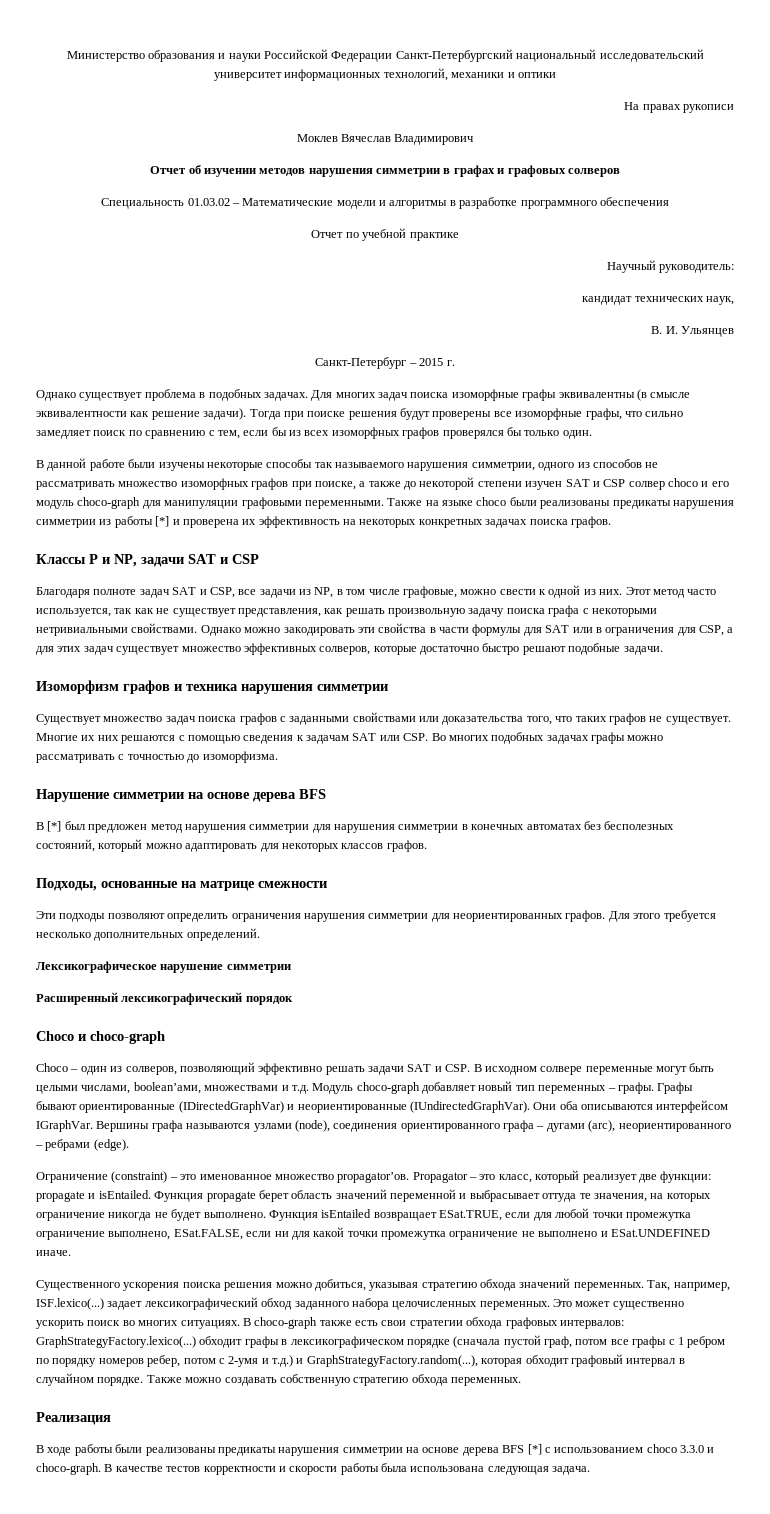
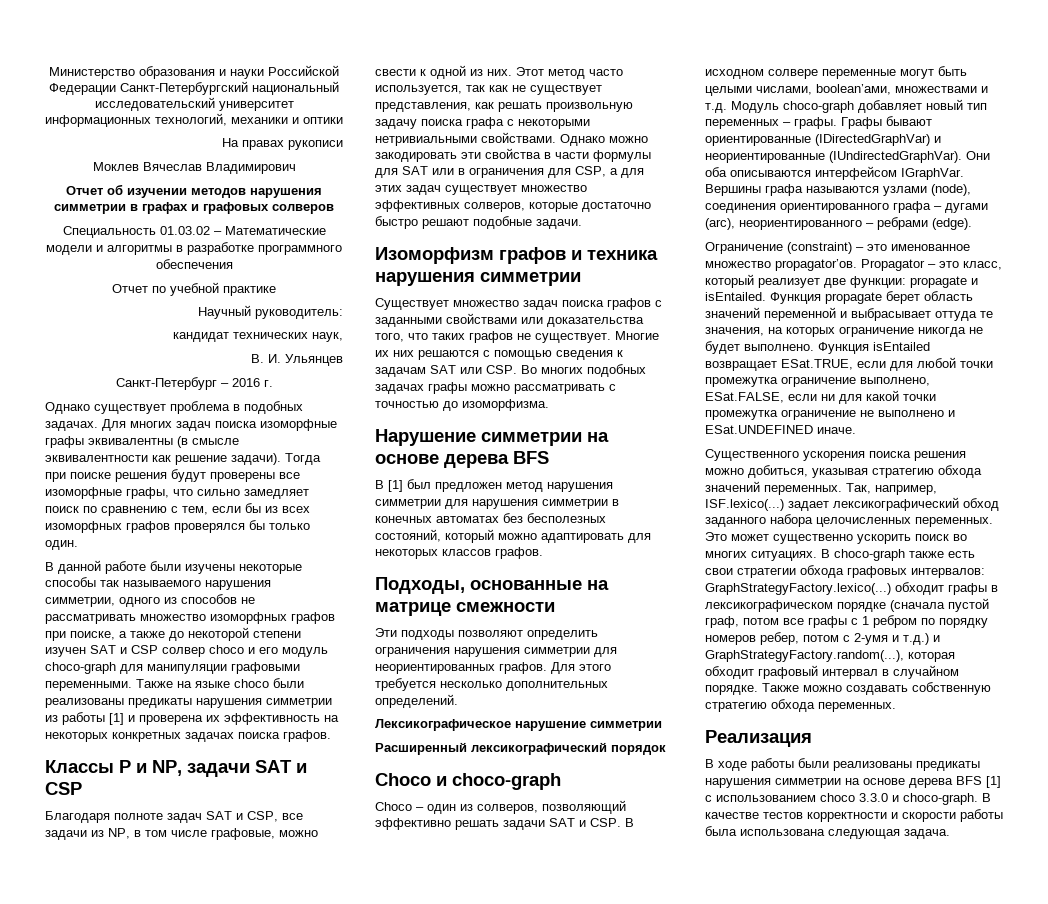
[419,358,444,366] 2015 -> [231,378,260,387] 2016
[155,516,170,527] [*] -> [109,713,124,725] [1]
[47,821,62,832] [*] -> [388,480,403,492] [1]
[527,1444,542,1455] [*] -> [986,776,1001,788] [1]

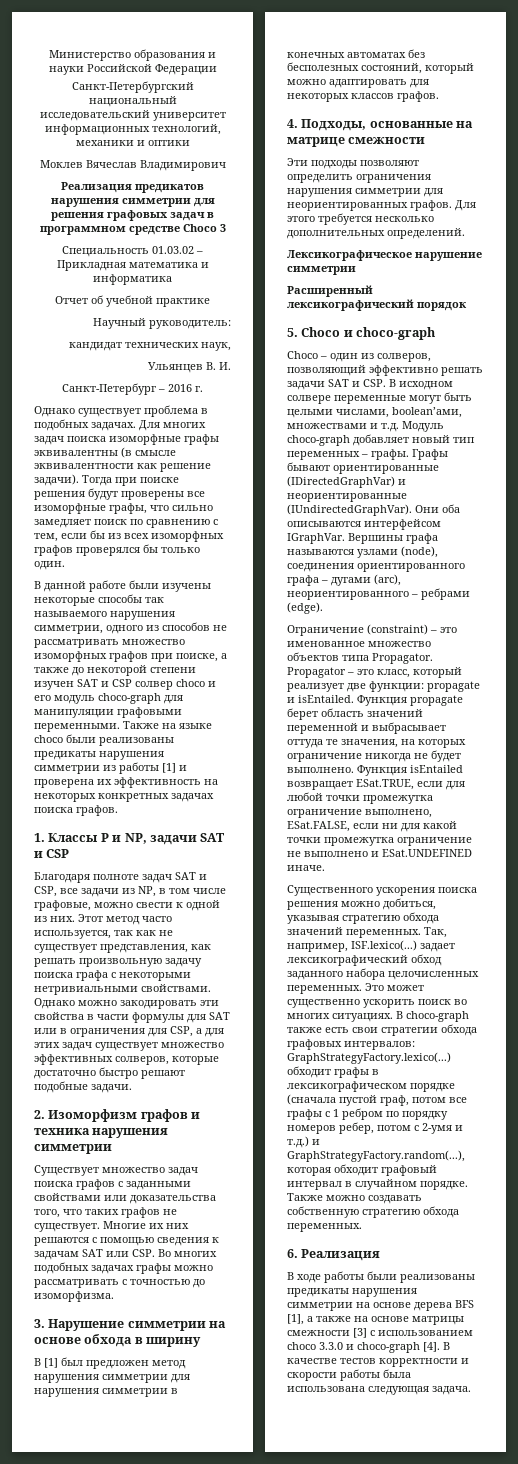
(116, 89) none -> (217, 69) //
[222,138,343,150] // На правах рукописи -> (190, 143) none
[66,184,322,198] [54,202,334,214] [62,226,326,238] [46,242,342,255] [155,259,233,269] [112,284,166,293] Отчет об изучении методов нарушения симметрии в графах и графовых солверов // Специальность 01.03.02 – Математические модели и алгоритмы в разработке программного обеспечения // Отчет по -> [61,182,204,193] [50,198,215,207] [51,210,214,221] [39,224,226,235] [62,246,203,257] [56,260,209,271] [93,274,172,285] [55,295,103,304] Реализация предикатов нарушения симметрии для решения графовых задач в программном средстве Choco 3 // Специальность 01.03.02 – Прикладная математика и информатика // Отчет об
(343, 337) none -> [148,362,203,373] Ульянцев
[285,354,343,366] Ульянцев -> (231, 366) none
(331, 736) none -> [34,833,45,842] 1.
(582, 224) none -> [34,1110,45,1119] 2.
(549, 405) none -> [34,1319,45,1328] 3.
[444,451,549,468] дерева BFS -> [84,1334,202,1347] обхода в ширину
(543, 553) none -> [287,119,298,128] 4.
(666, 750) none -> [287,328,298,337] 5.
[775,259,857,271] propagator’ов. -> [287,652,433,664] объектов типа Propagator.
(896, 707) none -> [287,1249,298,1258] 6.
[986,776,1001,788] [1] -> [287,1314,464,1325] [287,1328,367,1338] [1], а также на основе матрицы смежности [3]
[903,793,978,805] choco-graph. -> [357,1342,440,1353] choco-graph [4].

